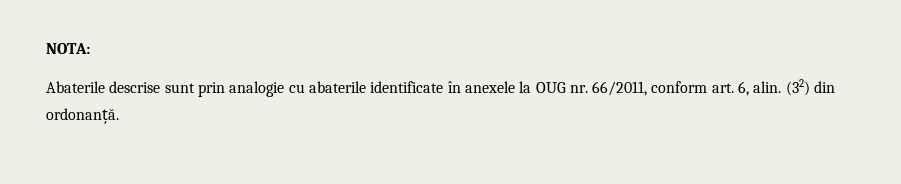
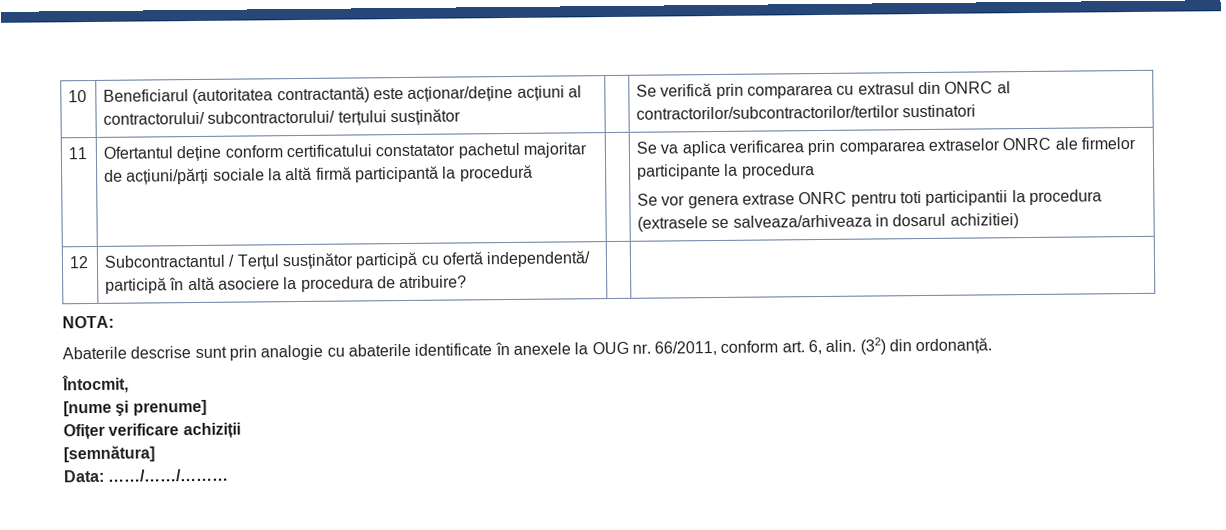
(46, 48) none -> [68,90,88,103] [103,85,582,105] [103,108,462,126] [636,81,1011,100] [636,104,977,120] [68,147,88,160] [103,142,587,162] [104,164,533,185] [636,136,1136,157] [637,163,815,180] [637,189,1102,209] [637,213,1019,232] [69,256,90,269] [104,250,592,270] [105,275,468,294] 10 | Beneficiarul (autoritatea contractantă) este acționar/deține acțiuni al contractorului/ subcontractorului/ terțului susținător | | Se verifică prin compararea cu extrasul din ONRC al contractorilor/subcontractorilor/tertilor sustinatori // 11 | Ofertantul deține conform certificatului constatator pachetul majoritar de acțiuni/părți sociale la altă firmă participantă la procedură | | Se va aplica verificarea prin compararea extraselor ONRC ale firmelor participante la procedura // Se vor genera extrase ONRC pentru toti participantii la procedura (extrasele se salveaza/arhiveaza in dosarul achizitiei) // 12 | Subcontractantul / Terțul susținător participă cu ofertă independentă/ participă în altă asociere la procedura de atribuire? | | //
(119, 116) none -> [62,374,129,394] [63,399,207,417] [63,422,241,440] [63,445,155,463] [63,468,230,483] // Întocmit, // [nume şi prenume] // Ofițer verificare achiziții // [semnătura] // Data: ……/……/………

